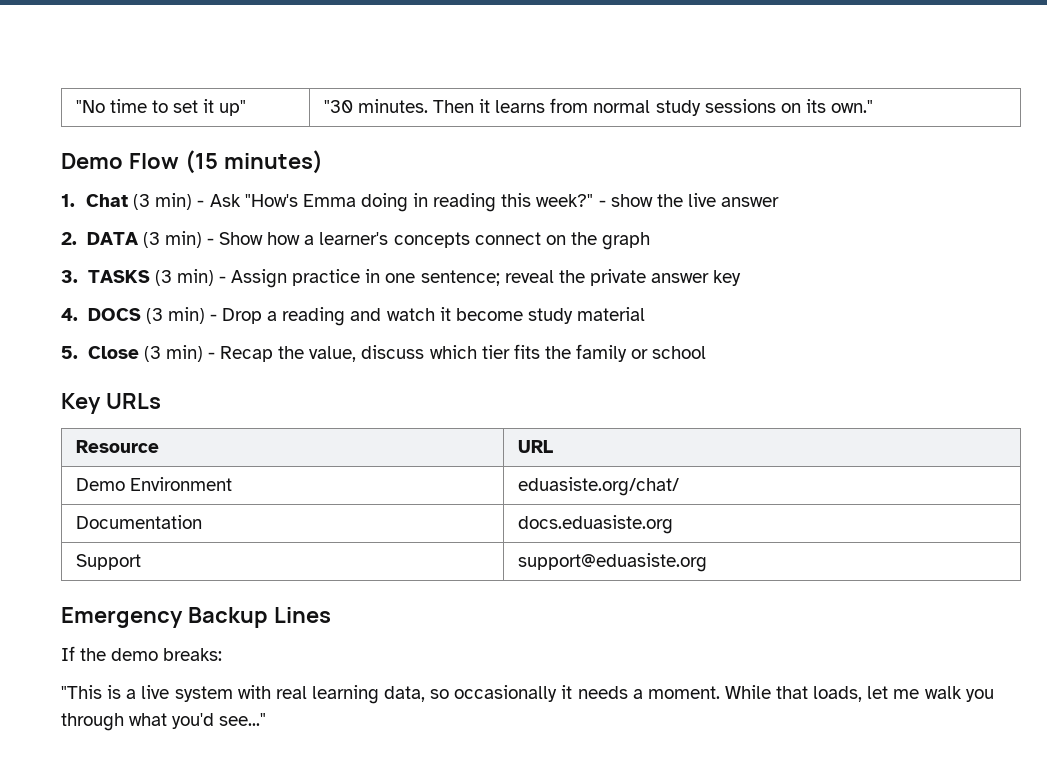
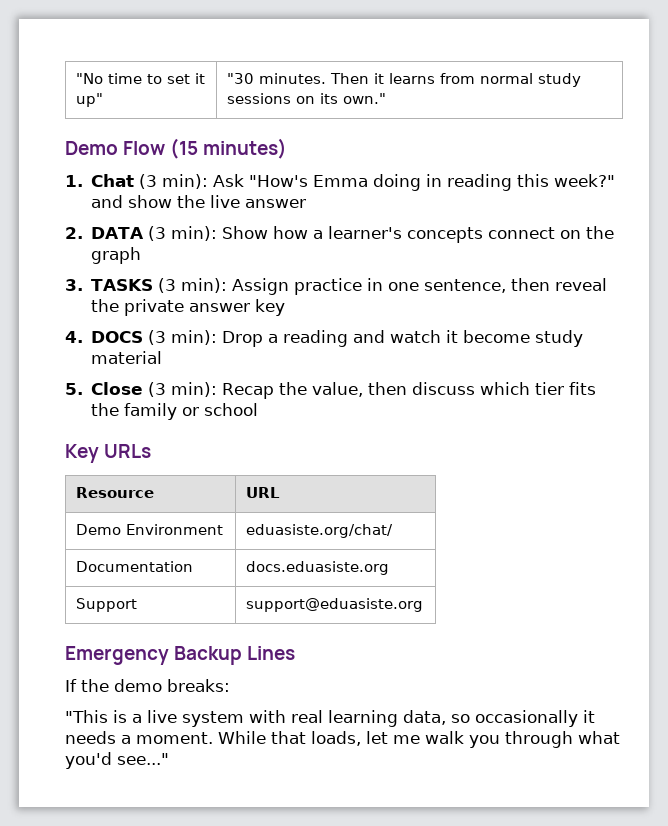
[155,193,205,210] min) - -> [162,174,209,189] min):
[598,200,606,207] - -> [91,195,124,208] and
[164,231,214,248] min) - -> [171,226,218,241] min):
[176,269,226,286] min) - -> [181,278,228,293] min):
[420,270,500,286] sentence; -> [424,278,551,293] sentence, then
[167,307,217,324] min) - -> [171,330,218,345] min):
[165,345,215,362] min) - -> [171,382,218,397] min):
(357, 354) none -> [368,382,408,395] then

